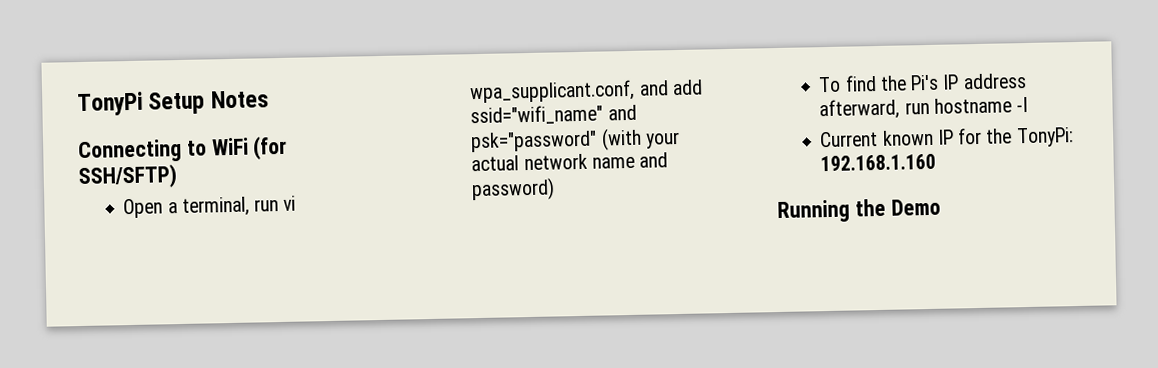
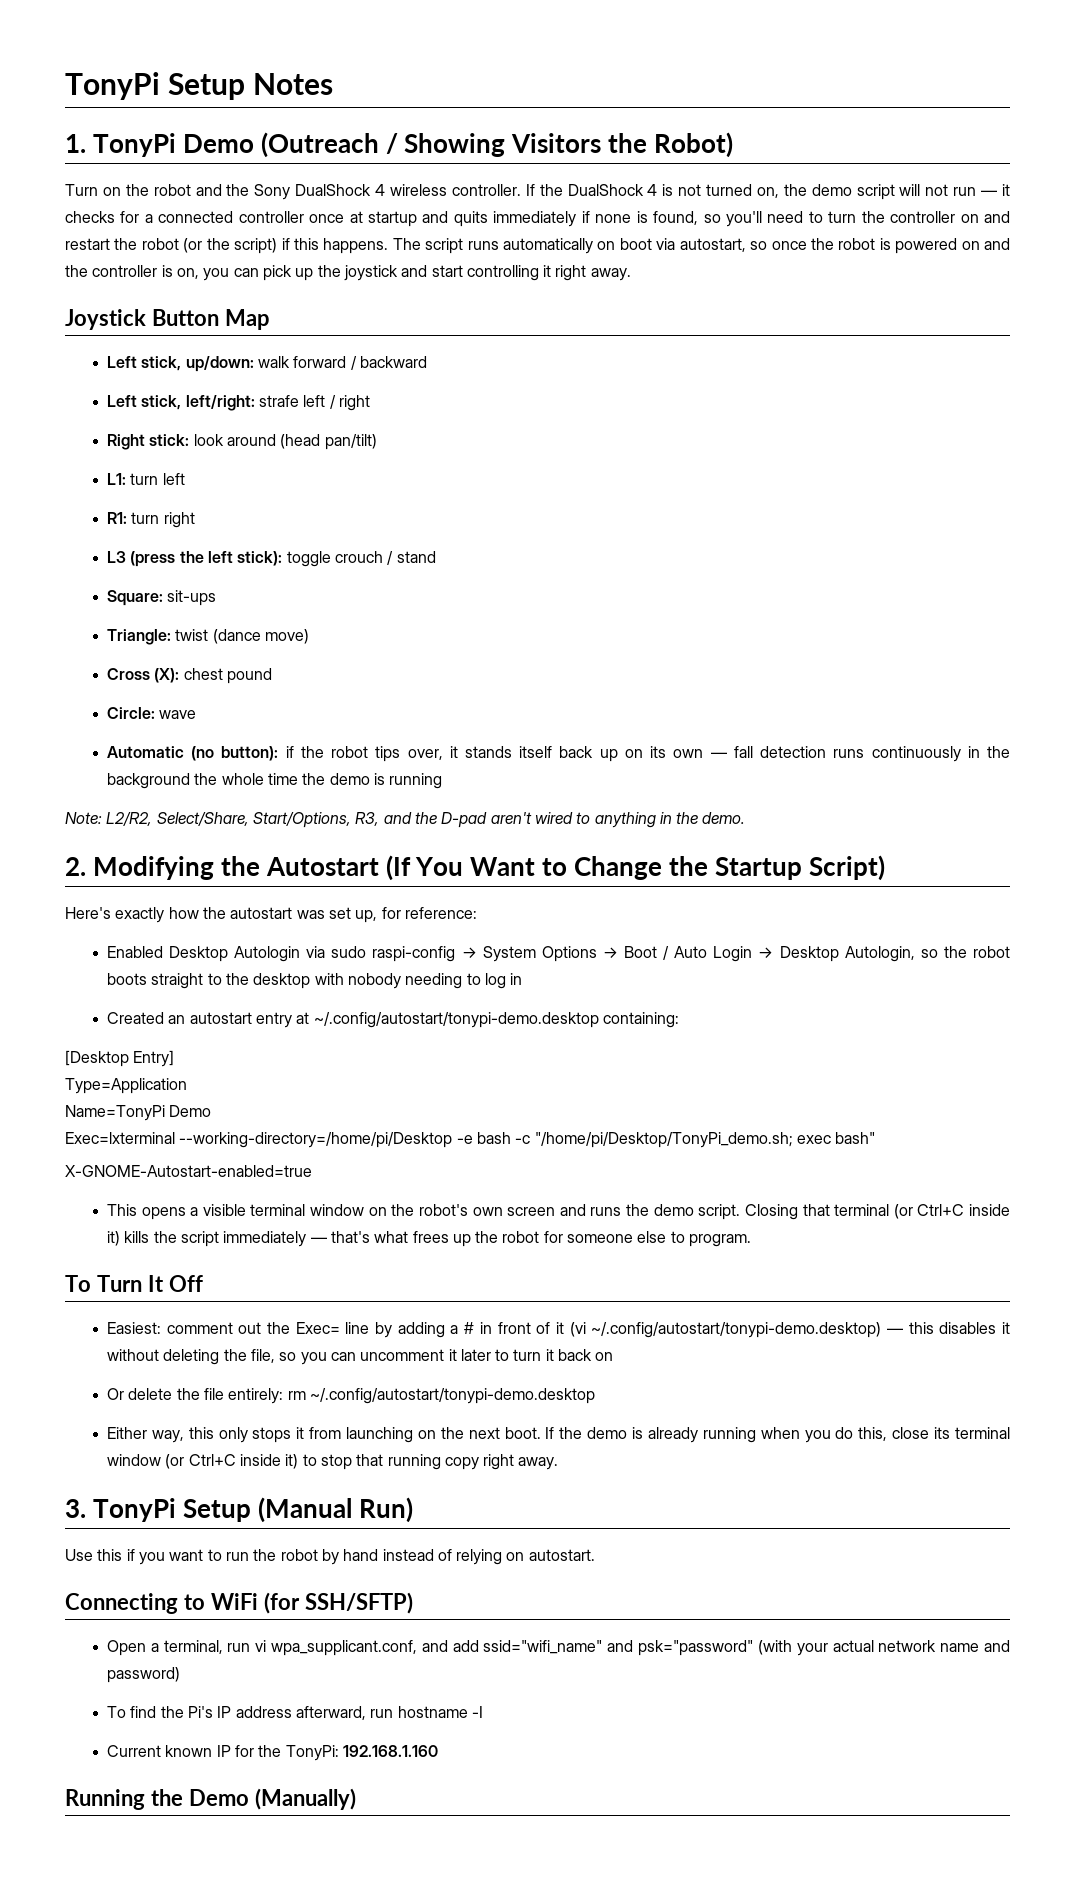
(269, 99) none -> [65,132,734,158] [65,184,1010,200] [65,211,1010,227] [65,238,1010,254] [65,265,631,281] [65,309,270,330] [106,356,427,372] [106,395,370,411] [106,434,377,450] [106,473,185,485] [106,512,195,528] [106,551,436,567] [106,590,217,606] [106,629,309,645] [106,668,272,684] [106,707,197,719] [106,746,1011,762] [106,773,443,789] [65,812,746,828] [65,855,885,881] [65,907,477,923] [106,946,1011,962] [106,973,523,989] [106,1012,679,1028] [65,1050,175,1067] [65,1078,187,1094] [65,1105,212,1121] [65,1132,876,1148] [65,1165,312,1177] [106,1204,1010,1220] [106,1231,752,1247] [65,1275,203,1292] [106,1322,1011,1338] [106,1349,614,1365] [106,1388,595,1404] [106,1427,1011,1443] [106,1454,559,1470] [65,1497,413,1523] [65,1549,595,1565] // 1. TonyPi Demo (Outreach / Showing Visitors the Robot) // Turn on the robot and the Sony DualShock 4 wireless controller. If the DualShock 4 is not turned on, the demo script will not run — it checks for a connected controller once at startup and quits immediately if none is found, so you'll need to turn the controller on and restart the robot (or the script) if this happens. The script runs automatically on boot via autostart, so once the robot is powered on and the controller is on, you can pick up the joystick and start controlling it right away. // Joystick Button Map // Left stick, up/down: walk forward / backward // Left stick, left/right: strafe left / right // Right stick: look around (head pan/tilt) // L1: turn left // R1: turn right // L3 (press the left stick): toggle crouch / stand // Square: sit-ups // Triangle: twist (dance move) // Cross (X): chest pound // Circle: wave // Automatic (no button): if the robot tips over, it stands itself back up on its own — fall detection runs continuously in the background the whole time the demo is running // Note: L2/R2, Select/Share, Start/Options, R3, and the D-pad aren't wired to anything in the demo. // 2. Modifying the Autostart (If You Want to Change the Startup Script) // Here's exactly how the autostart was set up, for reference: // Enabled Desktop Autologin via sudo raspi-config → System Options → Boot / Auto Login → Desktop Autologin, so the robot boots straight to the desktop with nobody needing to log in // Created an autostart entry at ~/.config/autostart/tonypi-demo.desktop containing: // [Desktop Entry] // Type=Application // Name=TonyPi Demo // Exec=lxterminal --working-directory=/home/pi/Desktop -e bash -c "/home/pi/Desktop/TonyPi_demo.sh; exec bash" // X-GNOME-Autostart-enabled=true // This opens a visible terminal window on the robot's own screen and runs the demo script. Closing that terminal (or Ctrl+C inside it) kills the script immediately — that's what frees up the robot for someone else to program. // To Turn It Off // Easiest: comment out the Exec= line by adding a # in front of it (vi ~/.config/autostart/tonypi-demo.desktop) — this disables it without deleting the file, so you can uncomment it later to turn it back on // Or delete the file entirely: rm ~/.config/autostart/tonypi-demo.desktop // Either way, this only stops it from launching on the next boot. If the demo is already running when you do this, close its terminal window (or Ctrl+C inside it) to stop that running copy right away. // 3. TonyPi Setup (Manual Run) // Use this if you want to run the robot by hand instead of relying on autostart.
(941, 207) none -> [254,1788,356,1810] (Manually)

